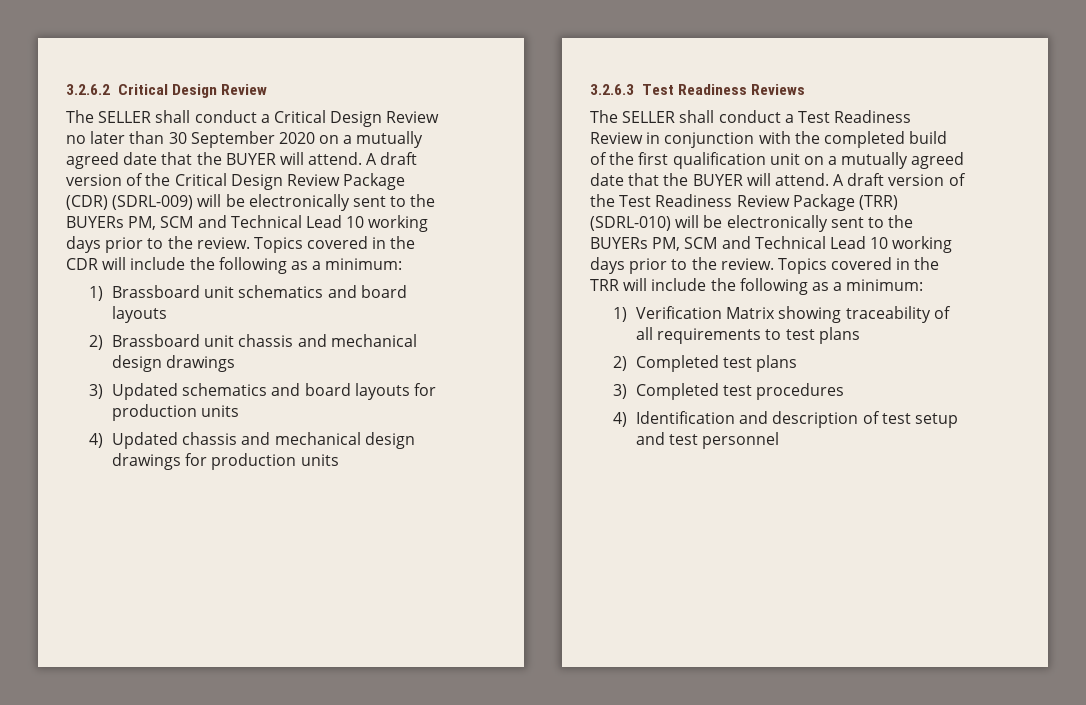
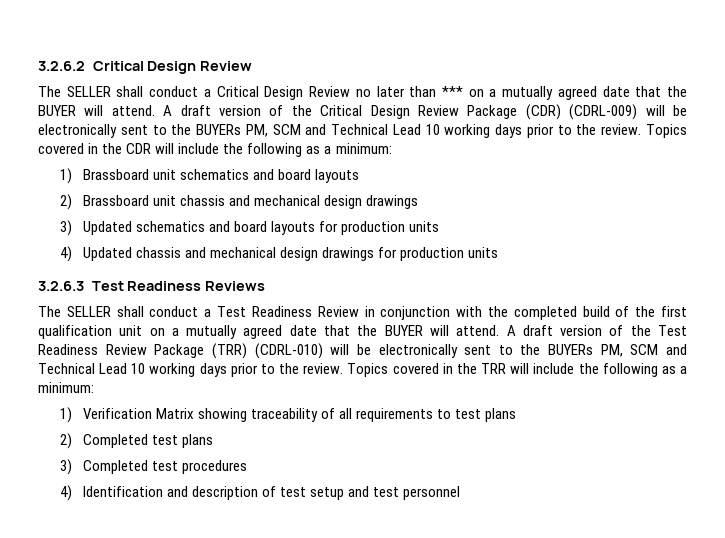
[168,131,315,148] 30 September 2020 -> [441,86,463,97] ***
[112,195,194,210] (SDRL-009) -> [569,104,638,120] (CDRL-009)
[590,216,671,231] (SDRL-010) -> [254,343,323,359] (CDRL-010)

